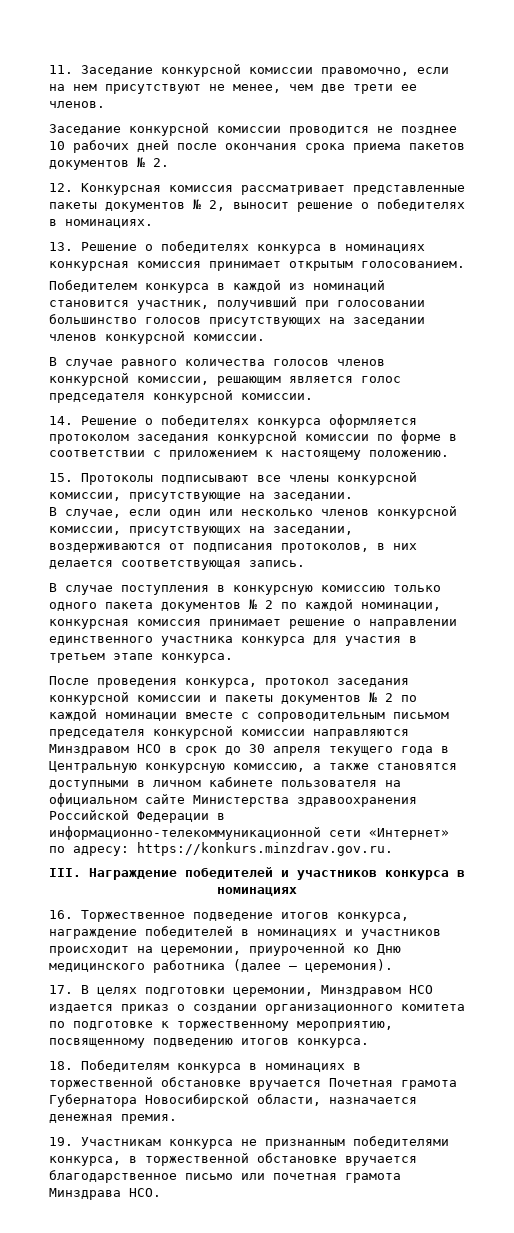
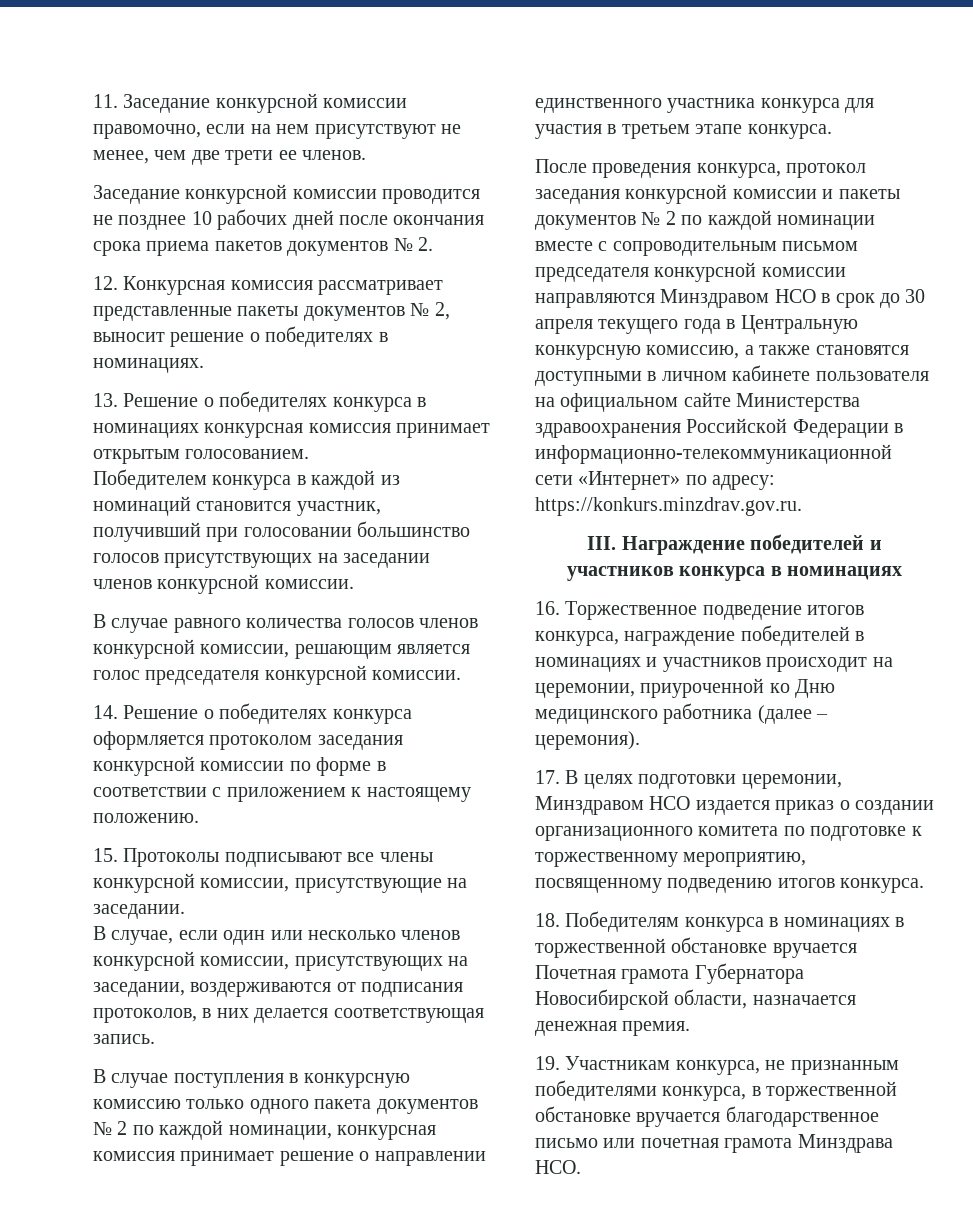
[169,1139,233,1149] конкурса -> [675,1060,760,1075] конкурса,

